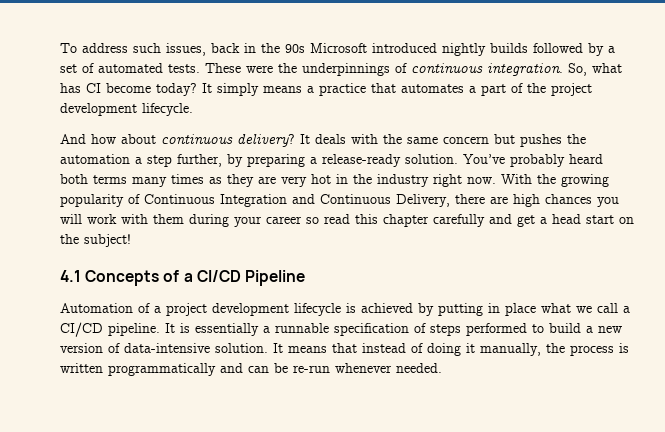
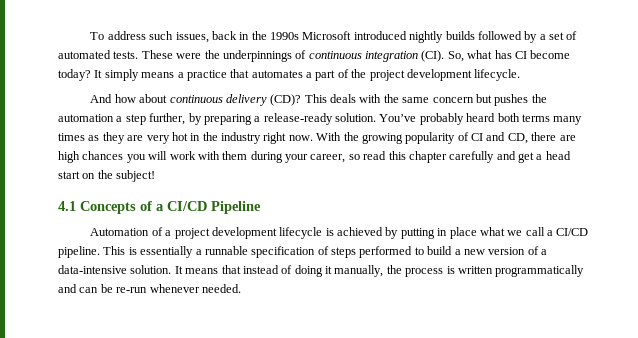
[285,44,305,53] 90s -> [270,32,300,40] 1990s
[487,63,563,76] integration. -> [365,50,445,62] integration (CI).
[237,134,310,147] delivery? It -> [225,94,327,106] delivery (CD)? This
[144,194,450,207] Continuous Integration and Continuous Delivery, -> [471,132,528,144] CI and CD,
[266,216,302,224] career -> [310,154,346,163] career,
[165,323,175,333] It -> [103,246,126,255] This
(120, 348) none -> [541,249,547,255] a

